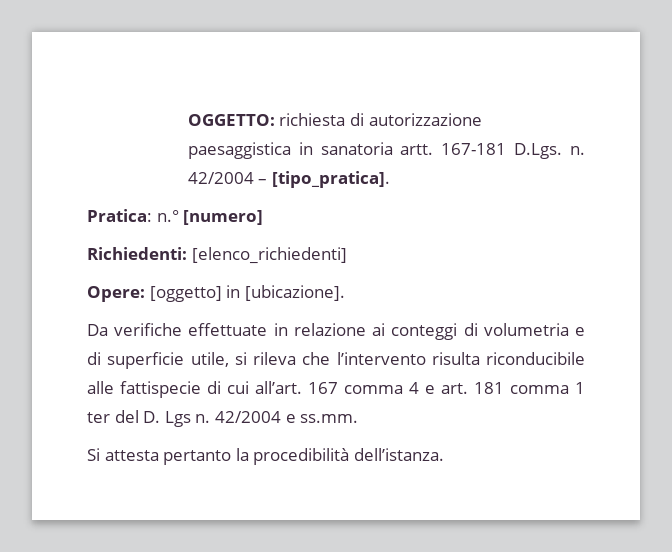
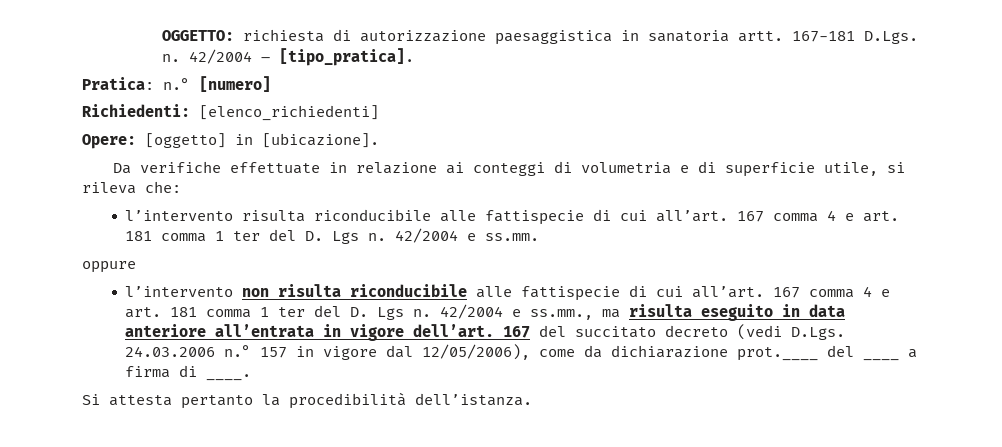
[302,352,331,365] che -> [145,181,181,193] che: //
(359, 418) none -> [82,261,136,273] [125,284,891,301] [125,304,846,321] [125,324,846,341] [125,344,855,361] [863,349,918,361] [125,365,252,381] // oppure // l’intervento non risulta riconducibile alle fattispecie di cui all’art. 167 comma 4 e art. 181 comma 1 ter del D. Lgs n. 42/2004 e ss.mm., ma risulta eseguito in data anteriore all’entrata in vigore dell’art. 167 del succitato decreto (vedi D.Lgs. 24.03.2006 n.° 157 in vigore dal 12/05/2006), come da dichiarazione prot.____ del ____ a firma di ____.

